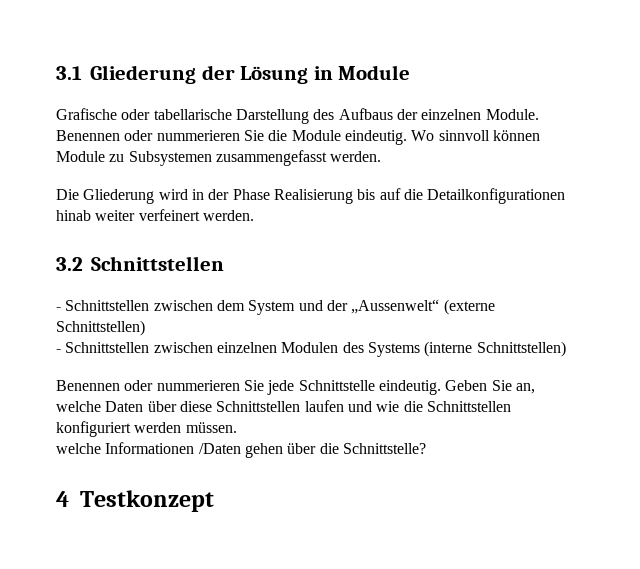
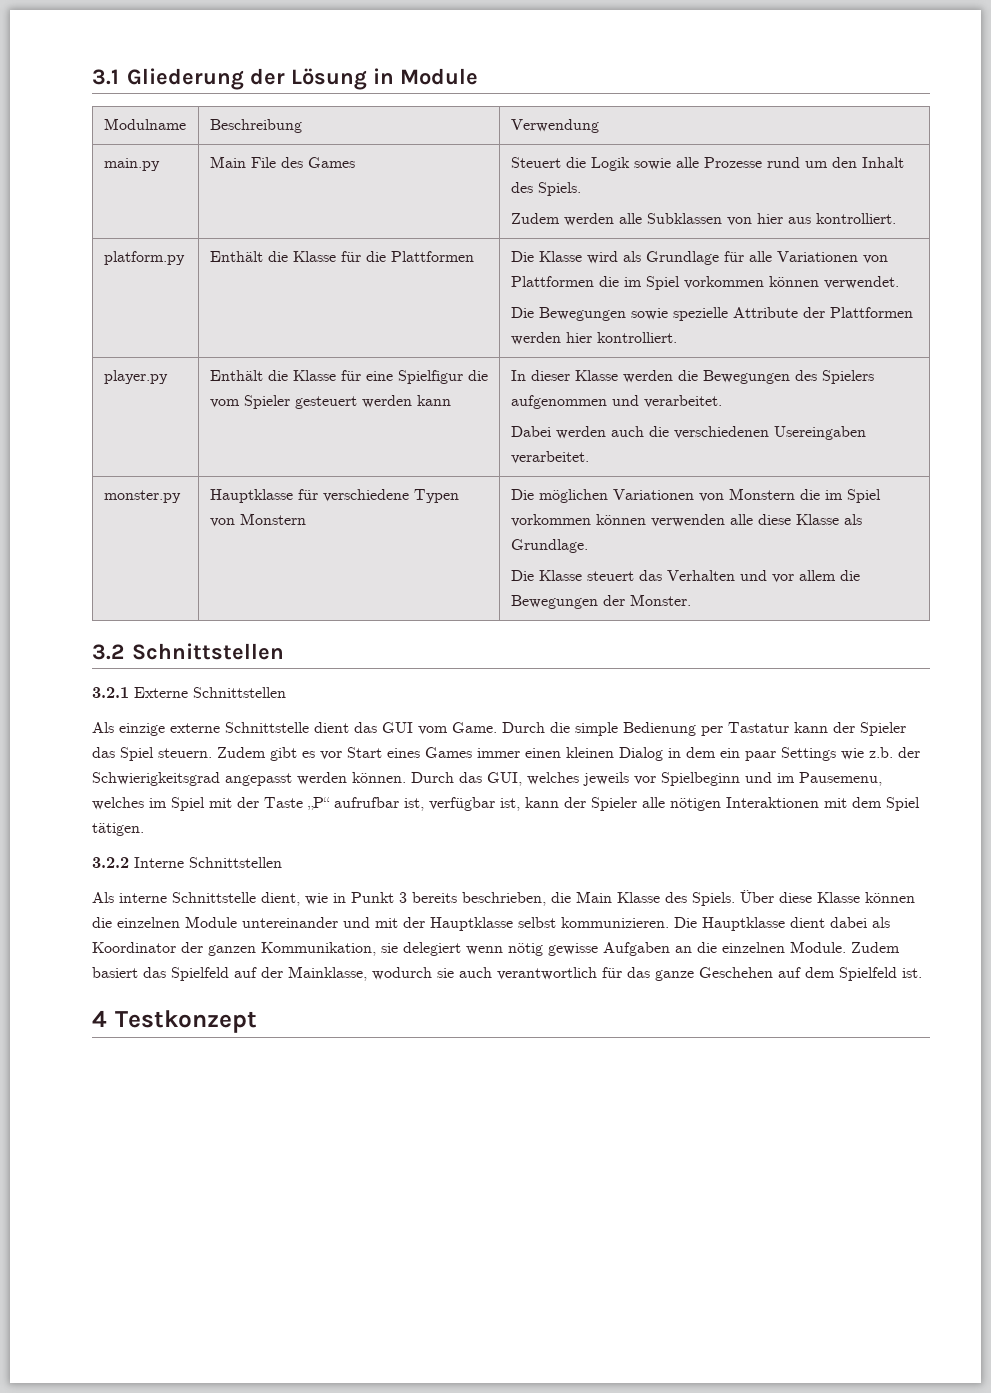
[56,108,539,124] [56,130,540,145] [56,150,382,166] [56,188,566,204] [56,209,254,221] // Grafische oder tabellarische Darstellung des Aufbaus der einzelnen Module. Benennen oder nummerieren Sie die Module eindeutig. Wo sinnvoll können Module zu Subsystemen zusammengefasst werden. // Die Gliederung wird in der Phase Realisierung bis auf die Detailkonfigurationen hinab weiter verfeinert werden. -> [103,118,186,130] [209,119,302,133] [510,119,599,133] [103,158,160,171] [209,156,355,168] [510,157,904,171] [510,182,581,196] [510,213,896,226] [103,251,185,265] [209,251,474,262] [510,251,888,265] [510,276,899,290] [510,307,913,321] [510,332,677,345] [103,370,168,384] [209,370,488,384] [209,395,451,409] [510,370,874,384] [510,395,722,409] [510,426,866,440] [510,451,589,464] [103,490,181,503] [209,489,459,503] [209,513,306,527] [510,488,881,503] [510,514,862,527] [510,539,588,553] [510,570,860,583] [510,594,691,609] // Modulname | Beschreibung | Verwendung // main.py | Main File des Games | Steuert die Logik sowie alle Prozesse rund um den Inhalt des Spiels. // Zudem werden alle Subklassen von hier aus kontrolliert. // platform.py | Enthält die Klasse für die Plattformen | Die Klasse wird als Grundlage für alle Variationen von Plattformen die im Spiel vorkommen können verwendet. // Die Bewegungen sowie spezielle Attribute der Plattformen werden hier kontrolliert. // player.py | Enthält die Klasse für eine Spielfigur die vom Spieler gesteuert werden kann | In dieser Klasse werden die Bewegungen des Spielers aufgenommen und verarbeitet. // Dabei werden auch die verschiedenen Usereingaben verarbeitet. // monster.py | Hauptklasse für verschiedene Typen von Monstern | Die möglichen Variationen von Monstern die im Spiel vorkommen können verwenden alle diese Klasse als Grundlage. // Die Klasse steuert das Verhalten und vor allem die Bewegungen der Monster.
[56,299,495,315] [56,320,145,336] [56,341,566,357] [56,380,535,395] [56,400,511,412] [56,421,237,437] [56,442,426,458] - Schnittstellen zwischen dem System und der „Aussenwelt“ (externe Schnittstellen) // - Schnittstellen zwischen einzelnen Modulen des Systems (interne Schnittstellen) // Benennen oder nummerieren Sie jede Schnittstelle eindeutig. Geben Sie an, welche Daten über diese Schnittstellen laufen und wie die Schnittstellen konfiguriert werden müssen. // welche Informationen /Daten gehen über die Schnittstelle? -> [92,687,286,698] [92,722,906,736] [92,747,920,761] [92,772,882,786] [92,797,920,811] [92,823,144,836] [92,857,282,868] [92,890,915,906] [92,916,890,931] [92,941,900,956] [92,966,922,981] 3.2.1 Externe Schnittstellen // Als einzige externe Schnittstelle dient das GUI vom Game. Durch die simple Bedienung per Tastatur kann der Spieler das Spiel steuern. Zudem gibt es vor Start eines Games immer einen kleinen Dialog in dem ein paar Settings wie z.b. der Schwierigkeitsgrad angepasst werden können. Durch das GUI, welches jeweils vor Spielbeginn und im Pausemenu, welches im Spiel mit der Taste „P“ aufrufbar ist, verfügbar ist, kann der Spieler alle nötigen Interaktionen mit dem Spiel tätigen. // 3.2.2 Interne Schnittstellen // Als interne Schnittstelle dient, wie in Punkt 3 bereits beschrieben, die Main Klasse des Spiels. Über diese Klasse können die einzelnen Module untereinander und mit der Hauptklasse selbst kommunizieren. Die Hauptklasse dient dabei als Koordinator der ganzen Kommunikation, sie delegiert wenn nötig gewisse Aufgaben an die einzelnen Module. Zudem basiert das Spielfeld auf der Mainklasse, wodurch sie auch verantwortlich für das ganze Geschehen auf dem Spielfeld ist.

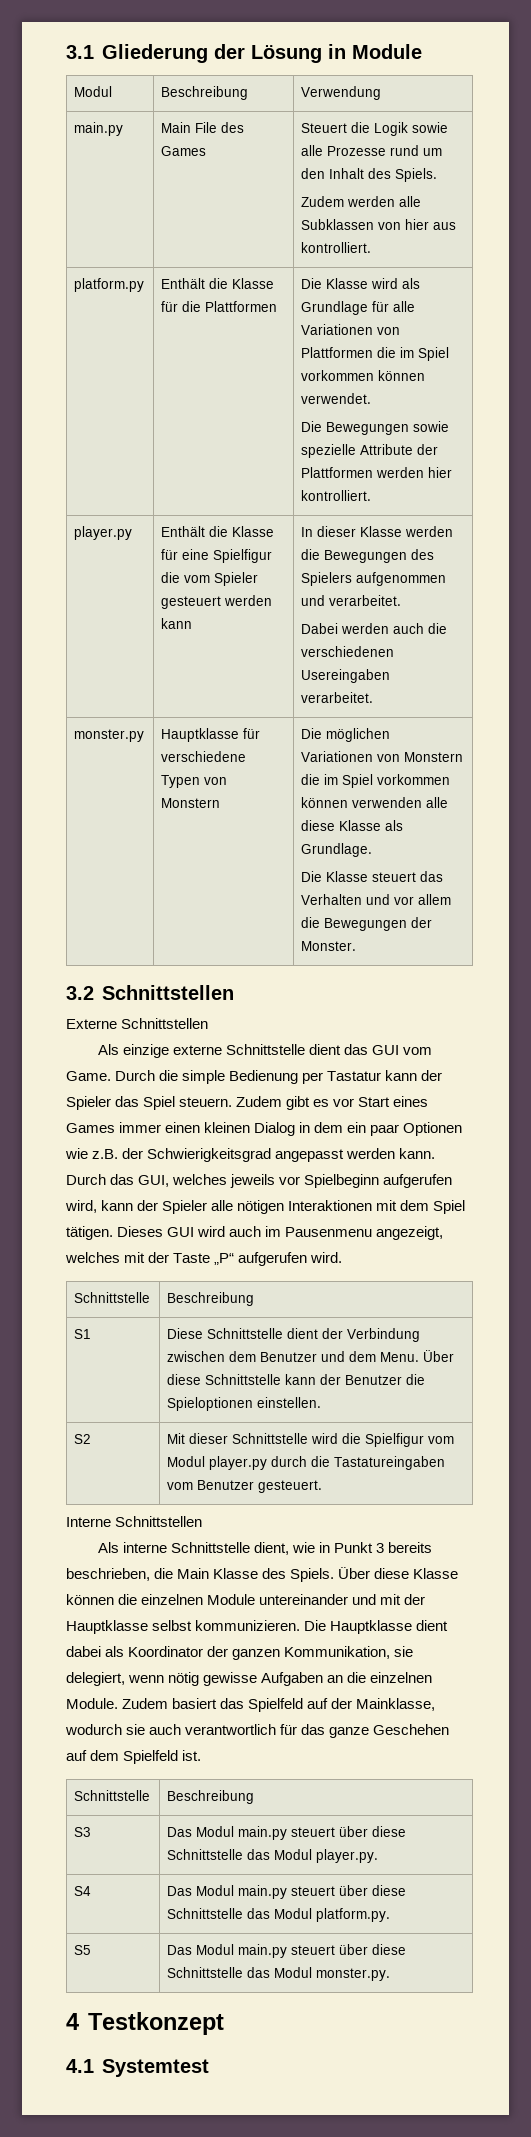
[103,118,186,130] Modulname -> [74,86,113,97] Modul
[92,687,129,698] 3.2.1 -> (234, 992) none
[781,747,893,761] Settings wie z.b. -> [403,1122,463,1136] [65,1148,119,1159] Optionen wie z.B.
[352,772,406,783] können. -> [399,1148,436,1159] kann.
[745,772,882,786] [92,797,520,811] und im Pausemenu, welches im Spiel mit der Taste „P“ aufrufbar ist, verfügbar ist, -> [383,1174,453,1188] [65,1200,97,1213] aufgerufen wird,
[92,857,129,868] // 3.2.2 -> [117,1226,444,1240] [65,1252,343,1266] [74,1292,151,1303] [167,1292,255,1306] [74,1329,92,1339] [167,1328,421,1342] [167,1350,455,1362] [167,1374,426,1385] [167,1397,322,1411] [74,1434,92,1444] [167,1433,455,1447] [167,1456,446,1470] [167,1480,323,1493] Dieses GUI wird auch im Pausenmenu angezeigt, welches mit der Taste „P“ aufgerufen wird. // Schnittstelle | Beschreibung // S1 | Diese Schnittstelle dient der Verbindung zwischen dem Benutzer und dem Menu. Über diese Schnittstelle kann der Benutzer die Spieloptionen einstellen. // S2 | Mit dieser Schnittstelle wird die Spielfigur vom Modul player.py durch die Tastatureingaben vom Benutzer gesteuert. //
[403,942,461,956] delegiert -> [66,1672,125,1686] delegiert,
(922, 973) none -> [74,1790,151,1801] [167,1790,255,1804] [74,1827,92,1837] [167,1826,407,1840] [167,1849,379,1863] [74,1886,92,1896] [167,1885,407,1899] [167,1908,391,1922] [74,1945,92,1955] [167,1944,407,1958] [167,1967,391,1981] // Schnittstelle | Beschreibung // S3 | Das Modul main.py steuert über diese Schnittstelle das Modul player.py. // S4 | Das Modul main.py steuert über diese Schnittstelle das Modul platform.py. // S5 | Das Modul main.py steuert über diese Schnittstelle das Modul monster.py.
(257, 1021) none -> [66,2059,209,2077] // 4.1 Systemtest

